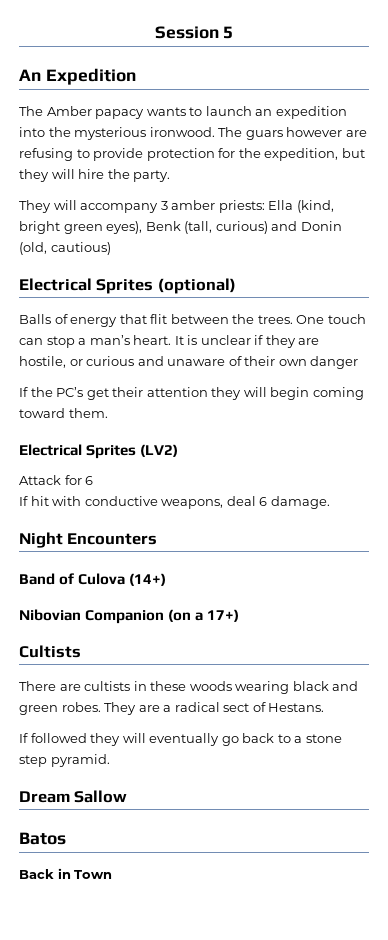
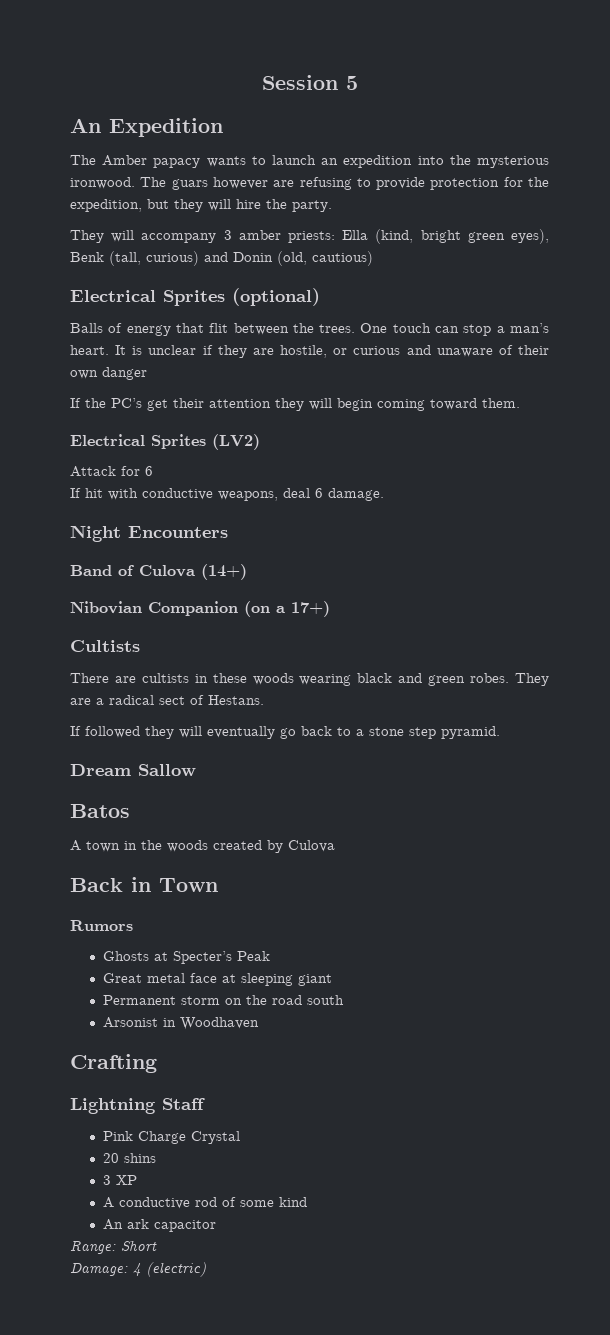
[19,868,113,879] Back in Town -> [70,840,335,853] [70,877,218,892] [70,920,133,931] [103,951,271,964] [103,973,333,986] [103,995,345,1005] [103,1017,260,1030] [70,1054,157,1073] [70,1098,205,1114] [103,1131,241,1144] [103,1153,157,1163] [103,1175,138,1185] [103,1197,308,1209] [103,1219,217,1232] [70,1240,157,1254] [70,1262,206,1277] A town in the woods created by Culova // Back in Town // Rumors // Ghosts at Specter’s Peak // Great metal face at sleeping giant // Permanent storm on the road south // Arsonist in Woodhaven // Crafting // Lightning Staff // Pink Charge Crystal // 20 shins // 3 XP // A conductive rod of some kind // An ark capacitor // Range: Short // Damage: 4 (electric)

